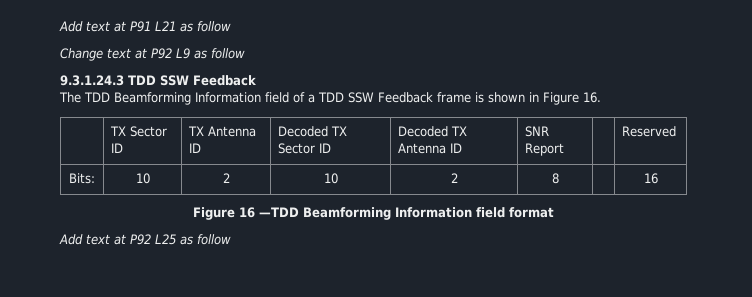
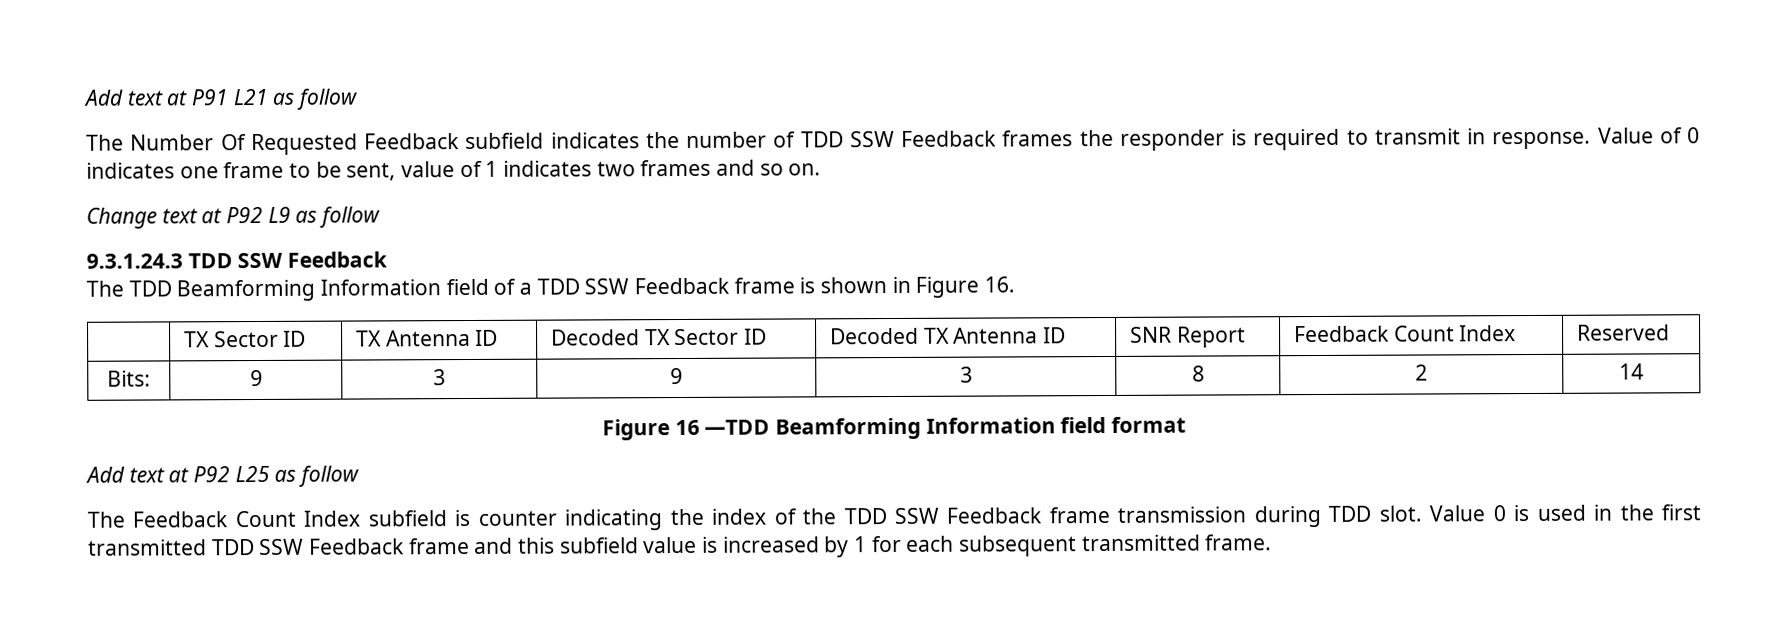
(231, 26) none -> [86,127,1700,156] [86,159,822,181] // The Number Of Requested Feedback subfield indicates the number of TDD SSW Feedback frames the responder is required to transmit in response. Value of 0 indicates one frame to be sent, value of 1 indicates two frames and so on.
(565, 149) none -> [1294,325,1517,343] Feedback Count Index
[135,173,150,184] [222,173,230,183] [323,173,338,184] [450,173,458,183] [551,173,559,184] [643,173,658,184] 10 | 2 | 10 | 2 | 8 | | 16 -> [249,369,263,387] [433,369,446,386] [670,367,683,385] [959,366,973,383] [1191,365,1205,382] [1415,364,1428,381] [1619,363,1644,380] 9 | 3 | 9 | 3 | 8 | 2 | 14
(231, 239) none -> [87,504,1702,531] [88,534,1273,558] // The Feedback Count Index subfield is counter indicating the index of the TDD SSW Feedback frame transmission during TDD slot. Value 0 is used in the first transmitted TDD SSW Feedback frame and this subfield value is increased by 1 for each subsequent transmitted frame.

